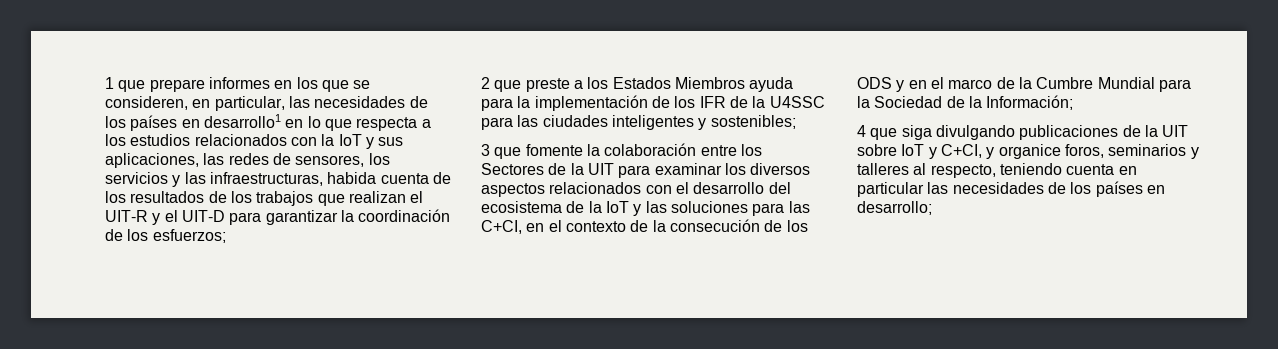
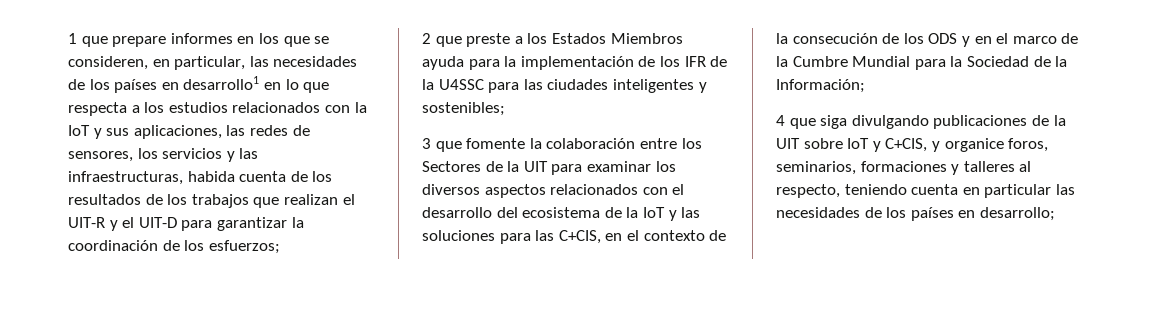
[481,220,522,234] C+CI, -> [558,230,601,244] C+CIS,
[940,144,982,158] C+CI, -> [885,138,928,152] C+CIS,
[1108,144,1187,156] seminarios -> [776,161,947,175] seminarios, formaciones

